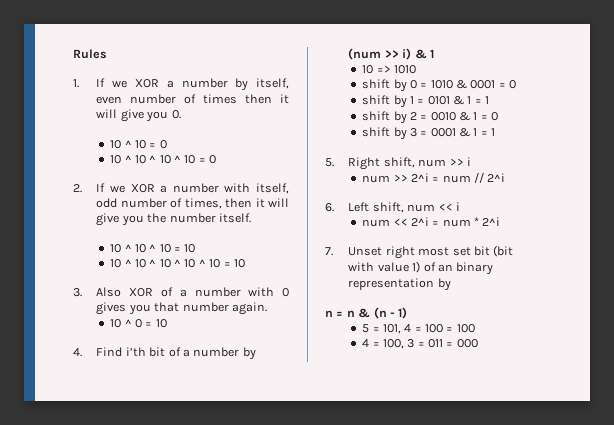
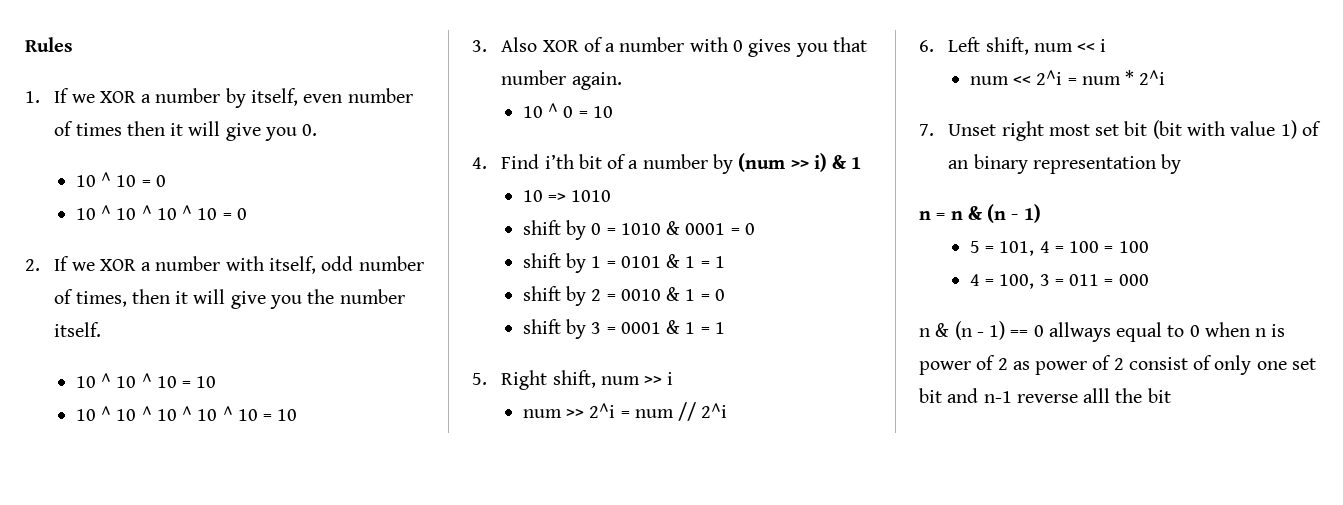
(478, 343) none -> [919,321,1286,342] [919,355,1316,375] [919,388,1171,403] // n & (n - 1) == 0 allways equal to 0 when n is power of 2 as power of 2 consist of only one set bit and n-1 reverse alll the bit

